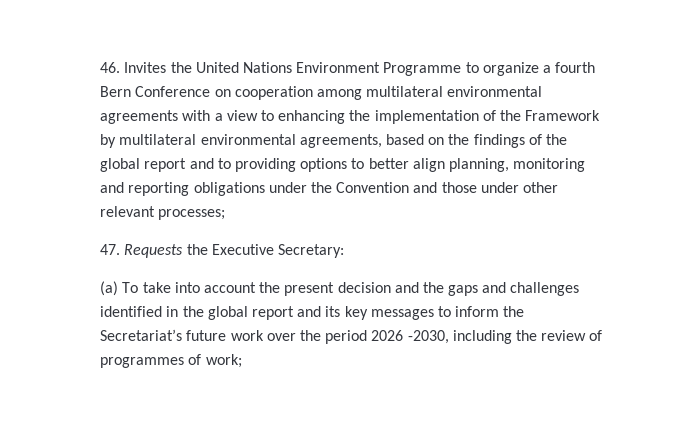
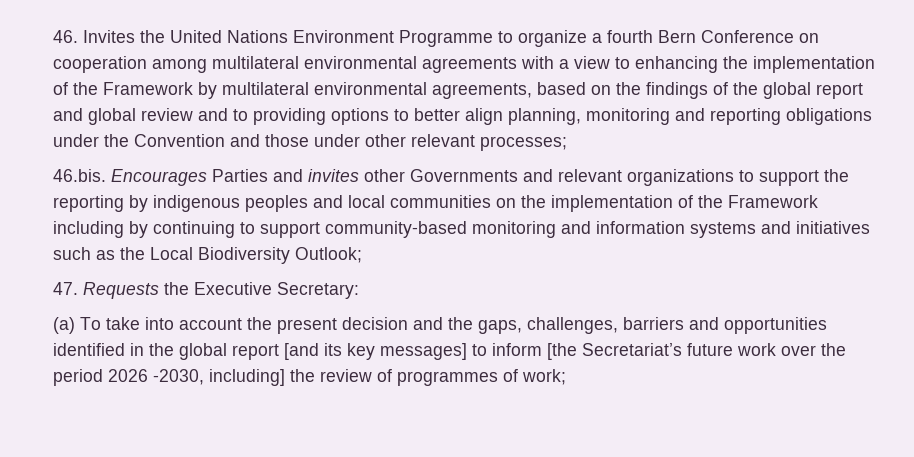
(214, 163) none -> [87,108,228,125] global review and
(226, 214) none -> [52,169,849,186] [52,195,818,212] [52,221,870,238] [52,247,362,264] // 46.bis. Encourages Parties and invites other Governments and relevant organizations to support the reporting by indigenous peoples and local communities on the implementation of the Framework including by continuing to support community-based monitoring and information systems and initiatives such as the Local Biodiversity Outlook;
[448,282,580,296] gaps and challenges -> [477,317,827,334] gaps, challenges, barriers and opportunities
[297,306,322,317] and -> [283,343,319,360] [and
[370,309,434,320] messages -> [379,343,467,360] messages]
[503,306,525,317] the -> [546,343,577,360] [the
[452,330,512,344] including -> [208,369,285,386] including]

